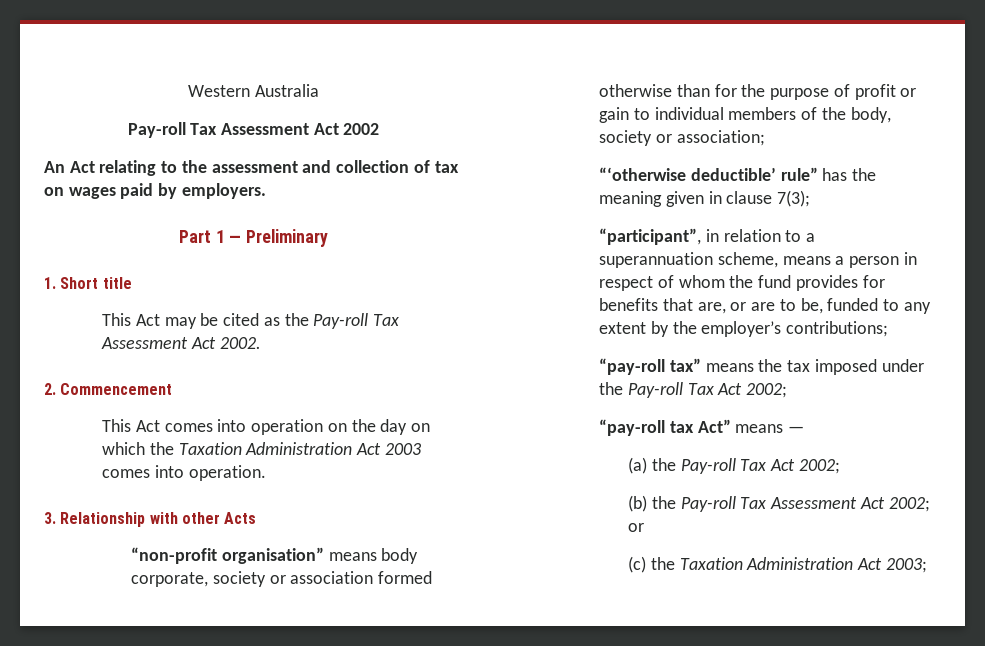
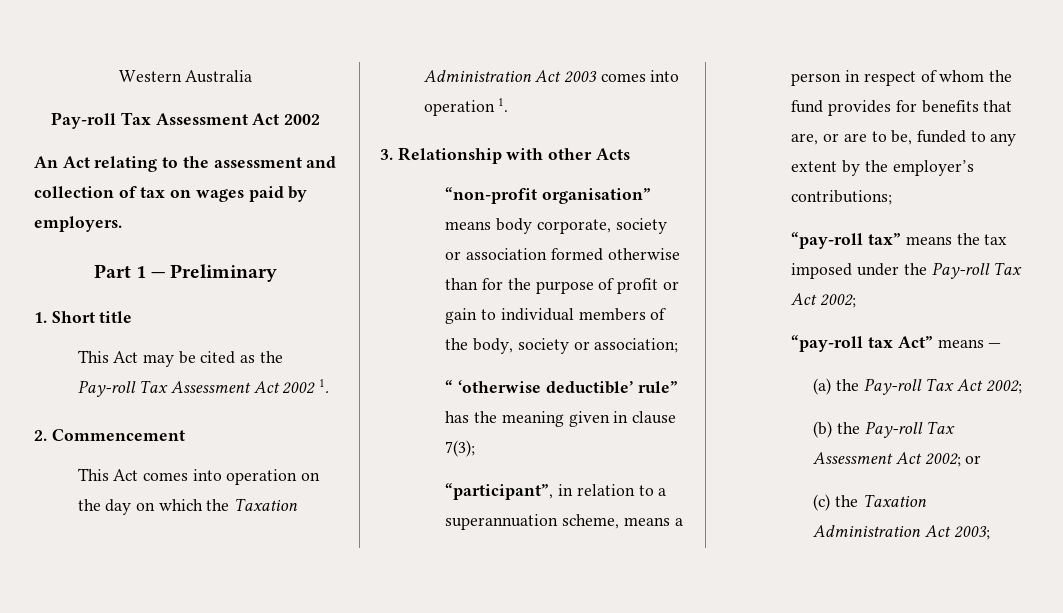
[219,337,261,349] 2002. -> [282,379,330,394] 2002 1.
[188,465,266,481] operation. -> [423,98,509,116] operation 1.
[599,167,687,181] “‘otherwise -> [445,380,542,393] “ ‘otherwise

